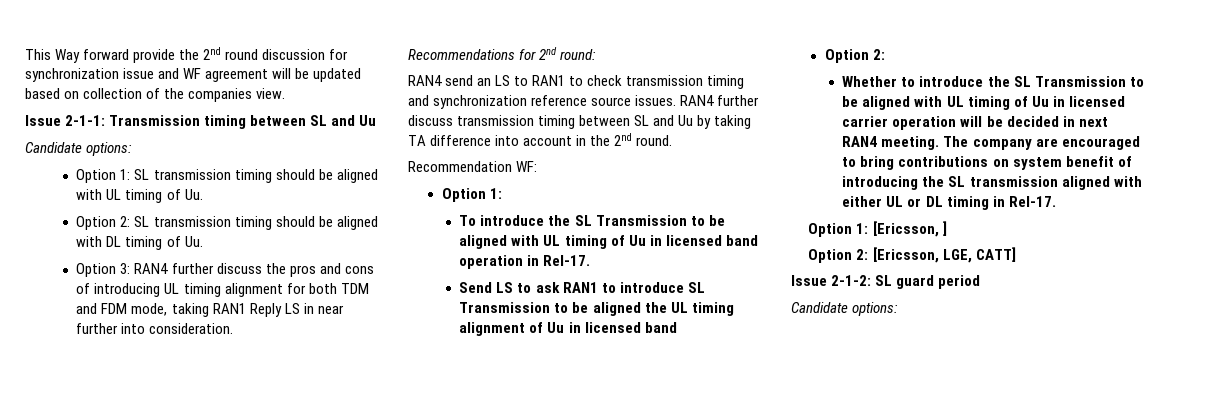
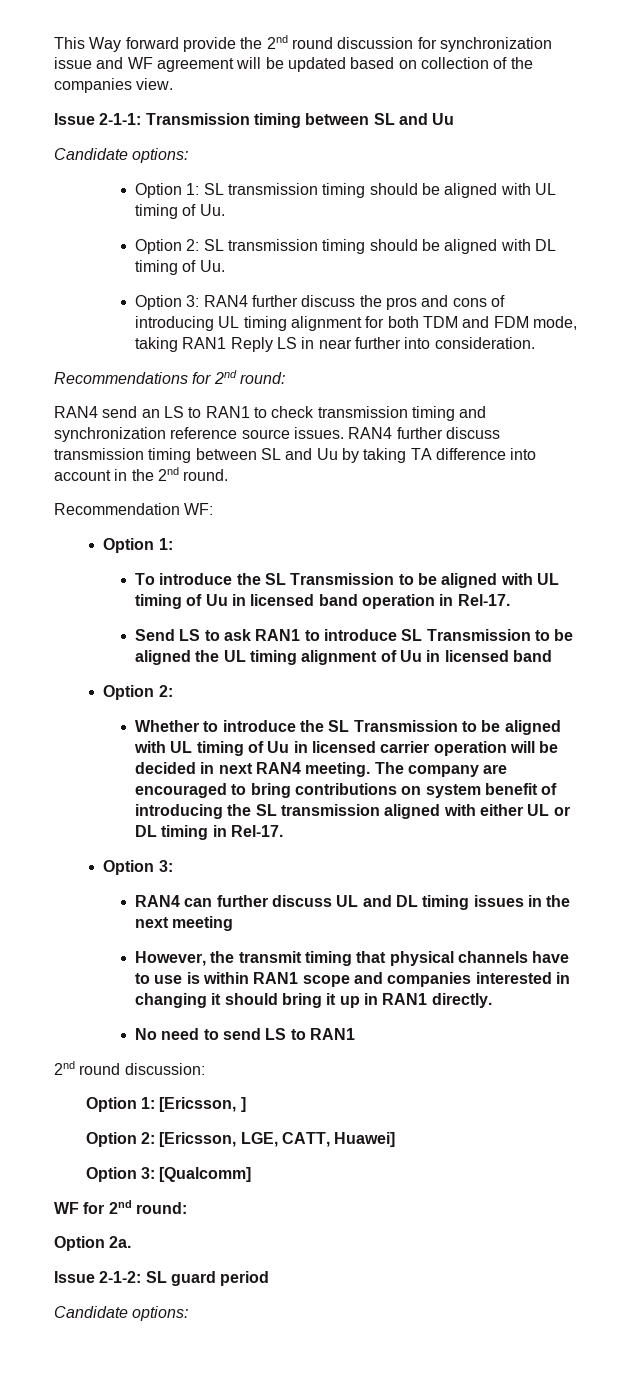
(1056, 201) none -> [103,860,173,875] [134,895,571,910] [134,916,234,931] [134,951,570,966] [134,972,570,987] [134,993,492,1008] [134,1028,355,1040] [54,1061,205,1075] // Option 3: // RAN4 can further discuss UL and DL timing issues in the next meeting // However, the transmit timing that physical channels have to use is within RAN1 scope and companies interested in changing it should bring it up in RAN1 directly. // No need to send LS to RAN1 // 2nd round discussion:
[975,247,1016,262] CATT] -> [281,1132,396,1147] [85,1167,252,1182] [54,1200,187,1214] [54,1236,132,1251] CATT, Huawei] // Option 3: [Qualcomm] // WF for 2nd round: // Option 2a.

